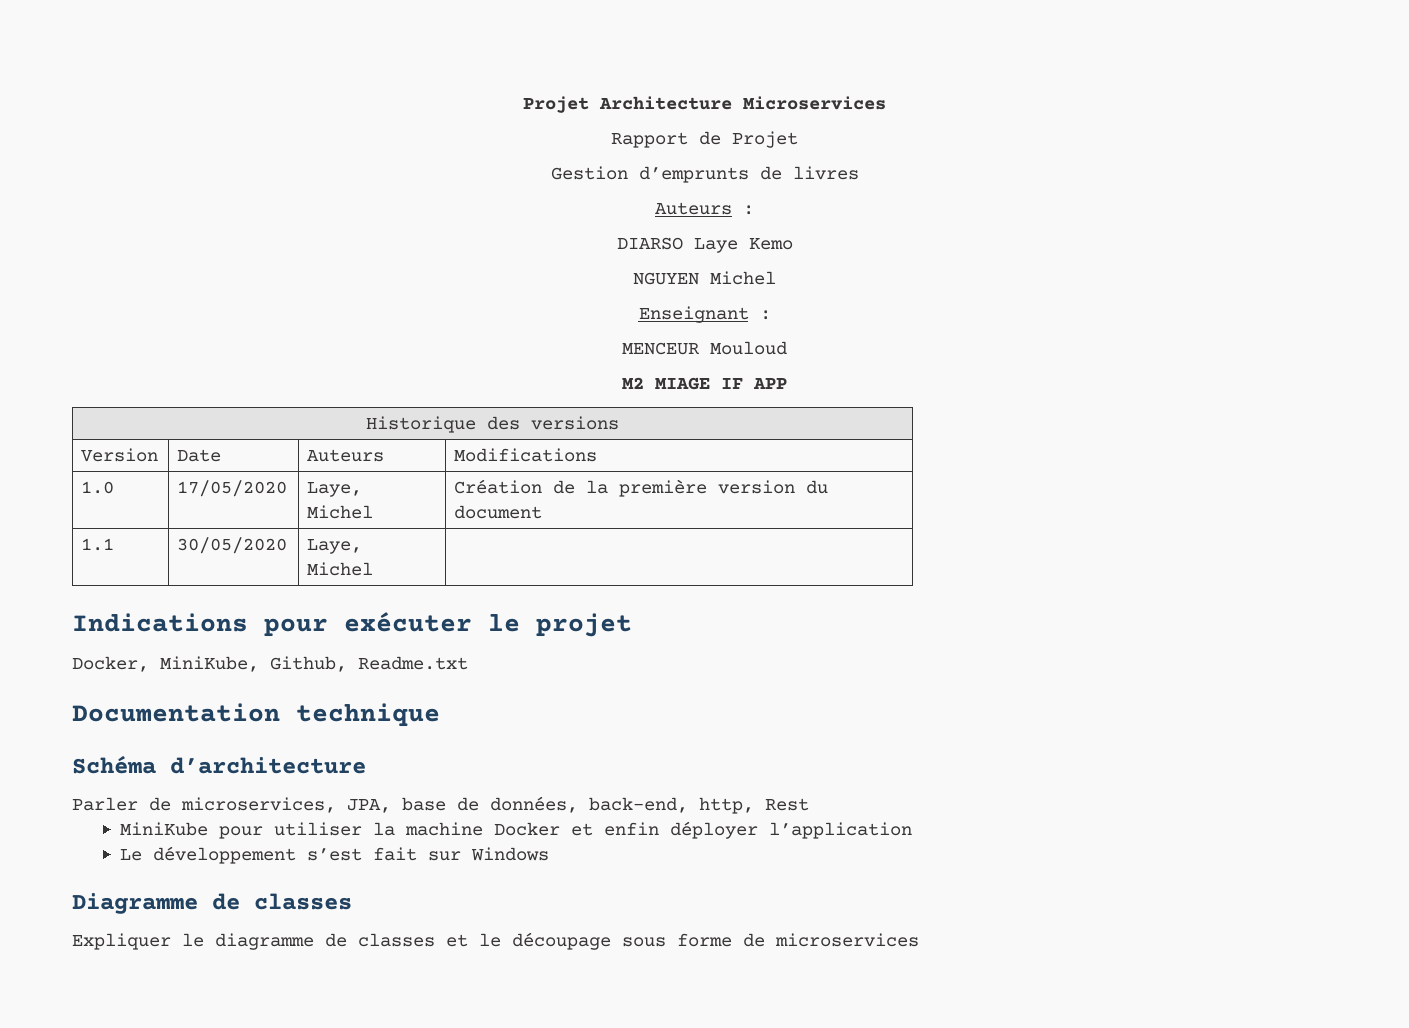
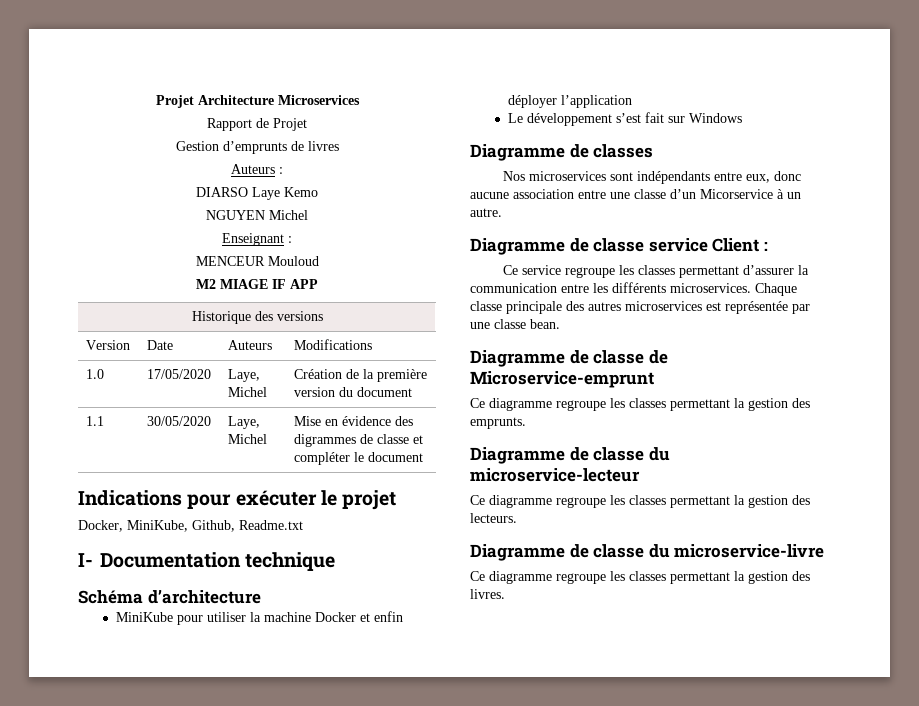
(374, 569) none -> [294,416,414,426] [294,434,424,447] [294,452,424,465] Mise en évidence des digrammes de classe et compléter le document
(468, 663) none -> [78,553,93,567] I-
[72,796,809,814] // Parler de microservices, JPA, base de données, back-end, http, Rest -> (261, 597) none
[72,932,919,950] Expliquer le diagramme de classes et le découpage sous forme de microservices -> [503,171,802,184] [470,189,801,199] [470,208,502,217] [470,238,768,255] [503,265,810,278] [470,282,797,296] [470,301,810,314] [470,319,560,329] [470,350,668,367] [470,371,654,388] [470,398,810,411] [470,417,526,429] [470,447,670,464] [470,468,640,482] [470,495,810,508] [470,513,517,523] [470,544,825,561] [470,571,810,584] [470,589,505,599] Nos microservices sont indépendants entre eux, donc aucune association entre une classe d’un Micorservice à un autre. // Diagramme de classe service Client : // Ce service regroupe les classes permettant d’assurer la communication entre les différents microservices. Chaque classe principale des autres microservices est représentée par une classe bean. // Diagramme de classe de Microservice-emprunt // Ce diagramme regroupe les classes permettant la gestion des emprunts. // Diagramme de classe du microservice-lecteur // Ce diagramme regroupe les classes permettant la gestion des lecteurs. // Diagramme de classe du microservice-livre // Ce diagramme regroupe les classes permettant la gestion des livres.

